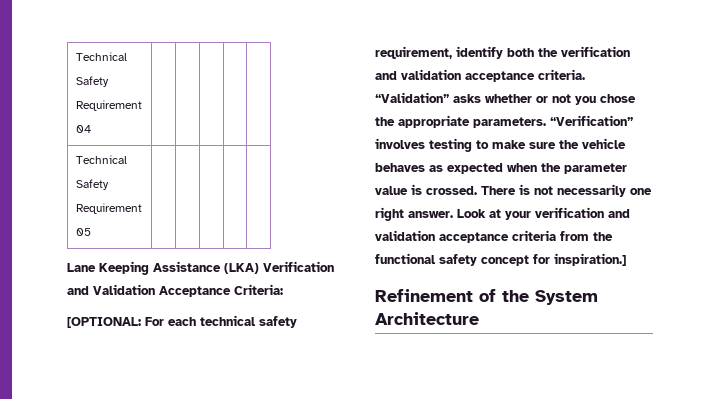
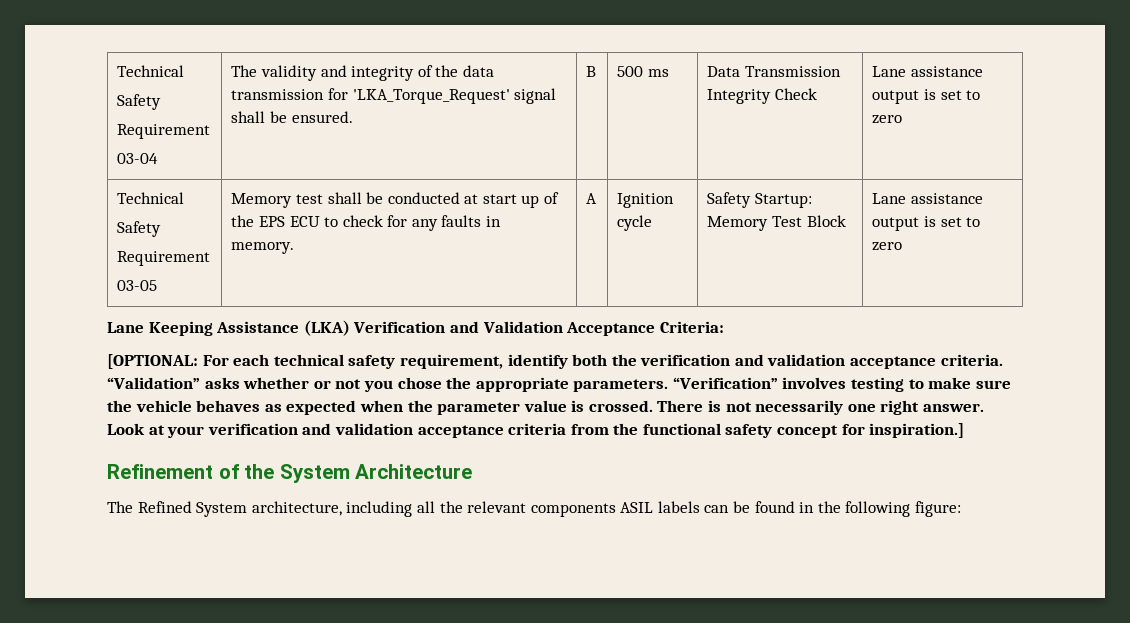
[75,52,127,61] [75,76,109,87] [75,100,142,111] [75,125,91,133] [75,155,127,164] [75,179,109,190] [75,203,142,214] [75,228,91,236] Technical // Safety // Requirement // 04 | | | | | // Technical // Safety // Requirement // 05 | | | | | -> [117,65,185,77] [117,94,162,110] [117,124,211,139] [117,153,159,164] [231,65,494,81] [231,88,557,104] [231,111,353,123] [586,66,597,77] [617,66,669,77] [707,66,841,77] [707,88,817,104] [872,66,983,77] [872,89,981,104] [872,115,903,124] [117,192,185,204] [117,221,162,237] [117,251,211,266] [117,280,158,291] [231,192,560,208] [231,215,502,231] [231,242,295,254] [586,193,598,204] [617,193,675,208] [617,215,653,231] [707,192,812,208] [707,215,846,231] [872,193,983,204] [872,216,981,231] [872,242,903,251] Technical // Safety // Requirement // 03-04 | The validity and integrity of the data transmission for 'LKA_Torque_Request' signal shall be ensured. | B | 500 ms | Data Transmission Integrity Check | Lane assistance output is set to zero // Technical // Safety // Requirement // 03-05 | Memory test shall be conducted at start up of the EPS ECU to check for any faults in memory. | A | Ignition cycle | Safety Startup: Memory Test Block | Lane assistance output is set to zero
(479, 318) none -> [107,501,962,517] // The Refined System architecture, including all the relevant components ASIL labels can be found in the following figure:

